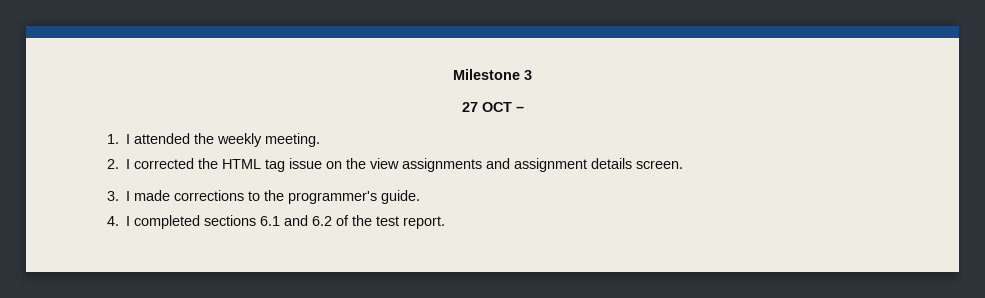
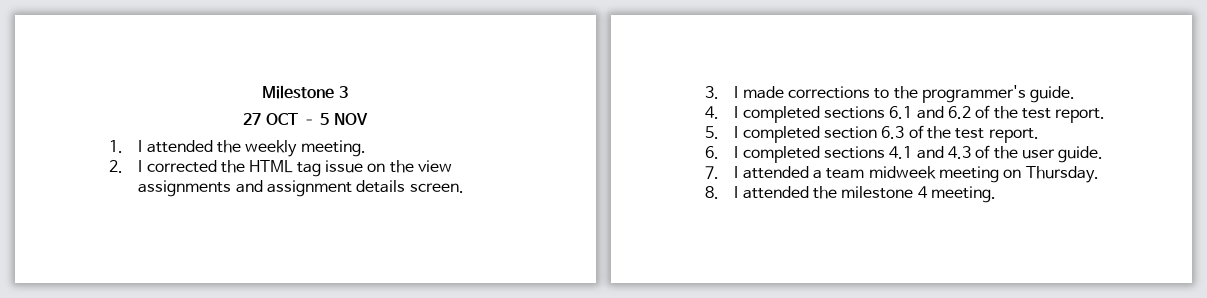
(524, 109) none -> [320,113,368,125] 5 NOV
(445, 222) none -> [705,125,1039,143] [705,145,1104,163] [705,166,1099,183] [705,186,996,203] // 5. I completed section 6.3 of the test report. // 6. I completed sections 4.1 and 4.3 of the user guide. // 7. I attended a team midweek meeting on Thursday. // 8. I attended the milestone 4 meeting.

